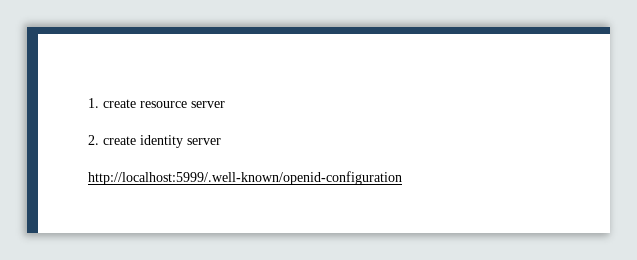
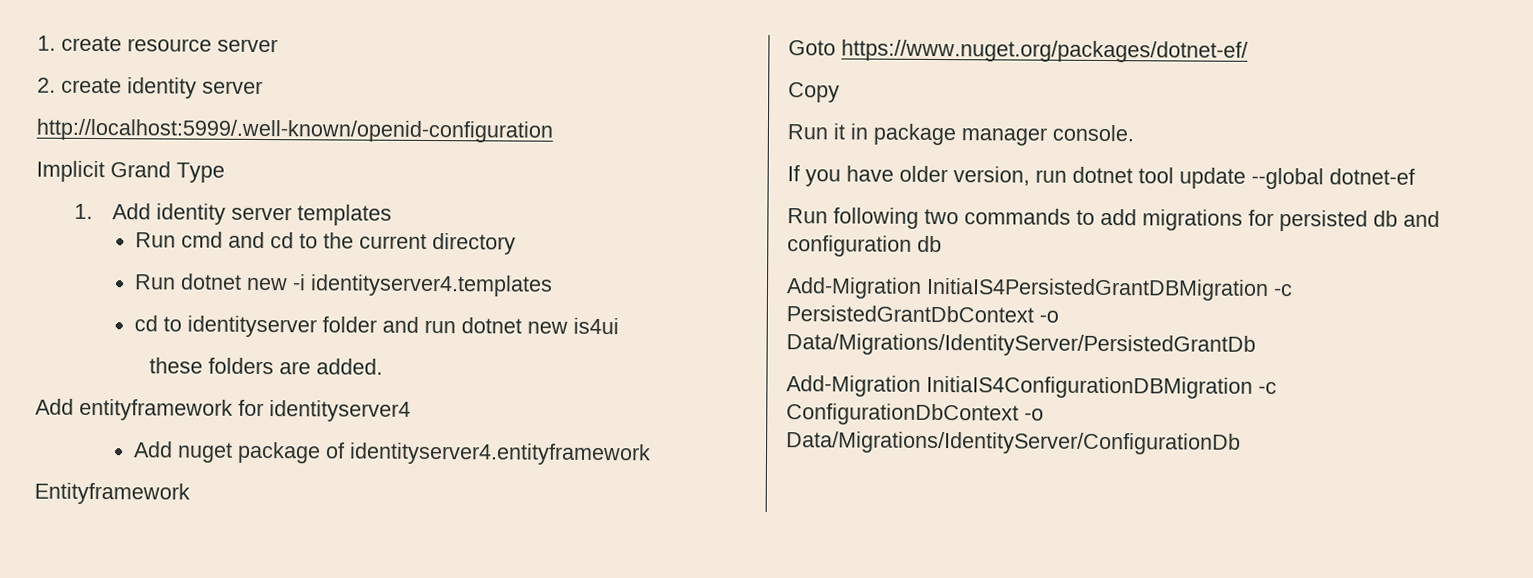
(402, 178) none -> [36,160,225,183] [73,203,392,226] [135,231,517,255] [134,273,554,297] [134,315,620,338] [148,357,383,375] [35,398,411,422] [133,441,652,466] [34,482,190,505] [788,39,1248,63] [788,82,840,103] [787,123,1134,146] [787,165,1415,190] [787,207,1440,232] [787,235,942,257] [786,277,1293,301] [786,305,1059,323] [786,333,1256,357] [786,375,1277,399] [786,403,1044,426] [786,431,1241,455] // Implicit Grand Type // 1. Add identity server templates // Run cmd and cd to the current directory // Run dotnet new -i identityserver4.templates // cd to identityserver folder and run dotnet new is4ui // these folders are added. // Add entityframework for identityserver4 // Add nuget package of identityserver4.entityframework // Entityframework // Goto https://www.nuget.org/packages/dotnet-ef/ // Copy // Run it in package manager console. // If you have older version, run dotnet tool update --global dotnet-ef // Run following two commands to add migrations for persisted db and configuration db // Add-Migration InitiaIS4PersistedGrantDBMigration -c PersistedGrantDbContext -o Data/Migrations/IdentityServer/PersistedGrantDb // Add-Migration InitiaIS4ConfigurationDBMigration -c ConfigurationDbContext -o Data/Migrations/IdentityServer/ConfigurationDb

